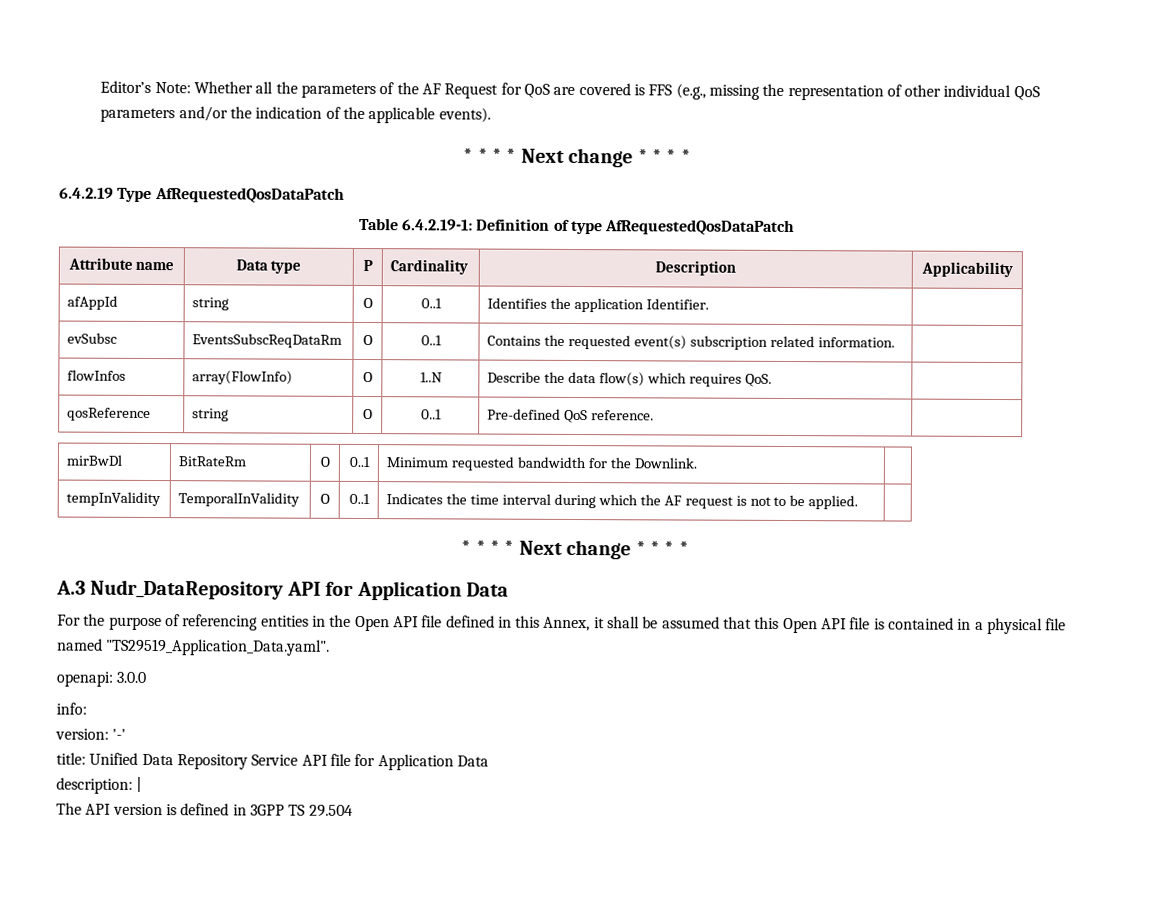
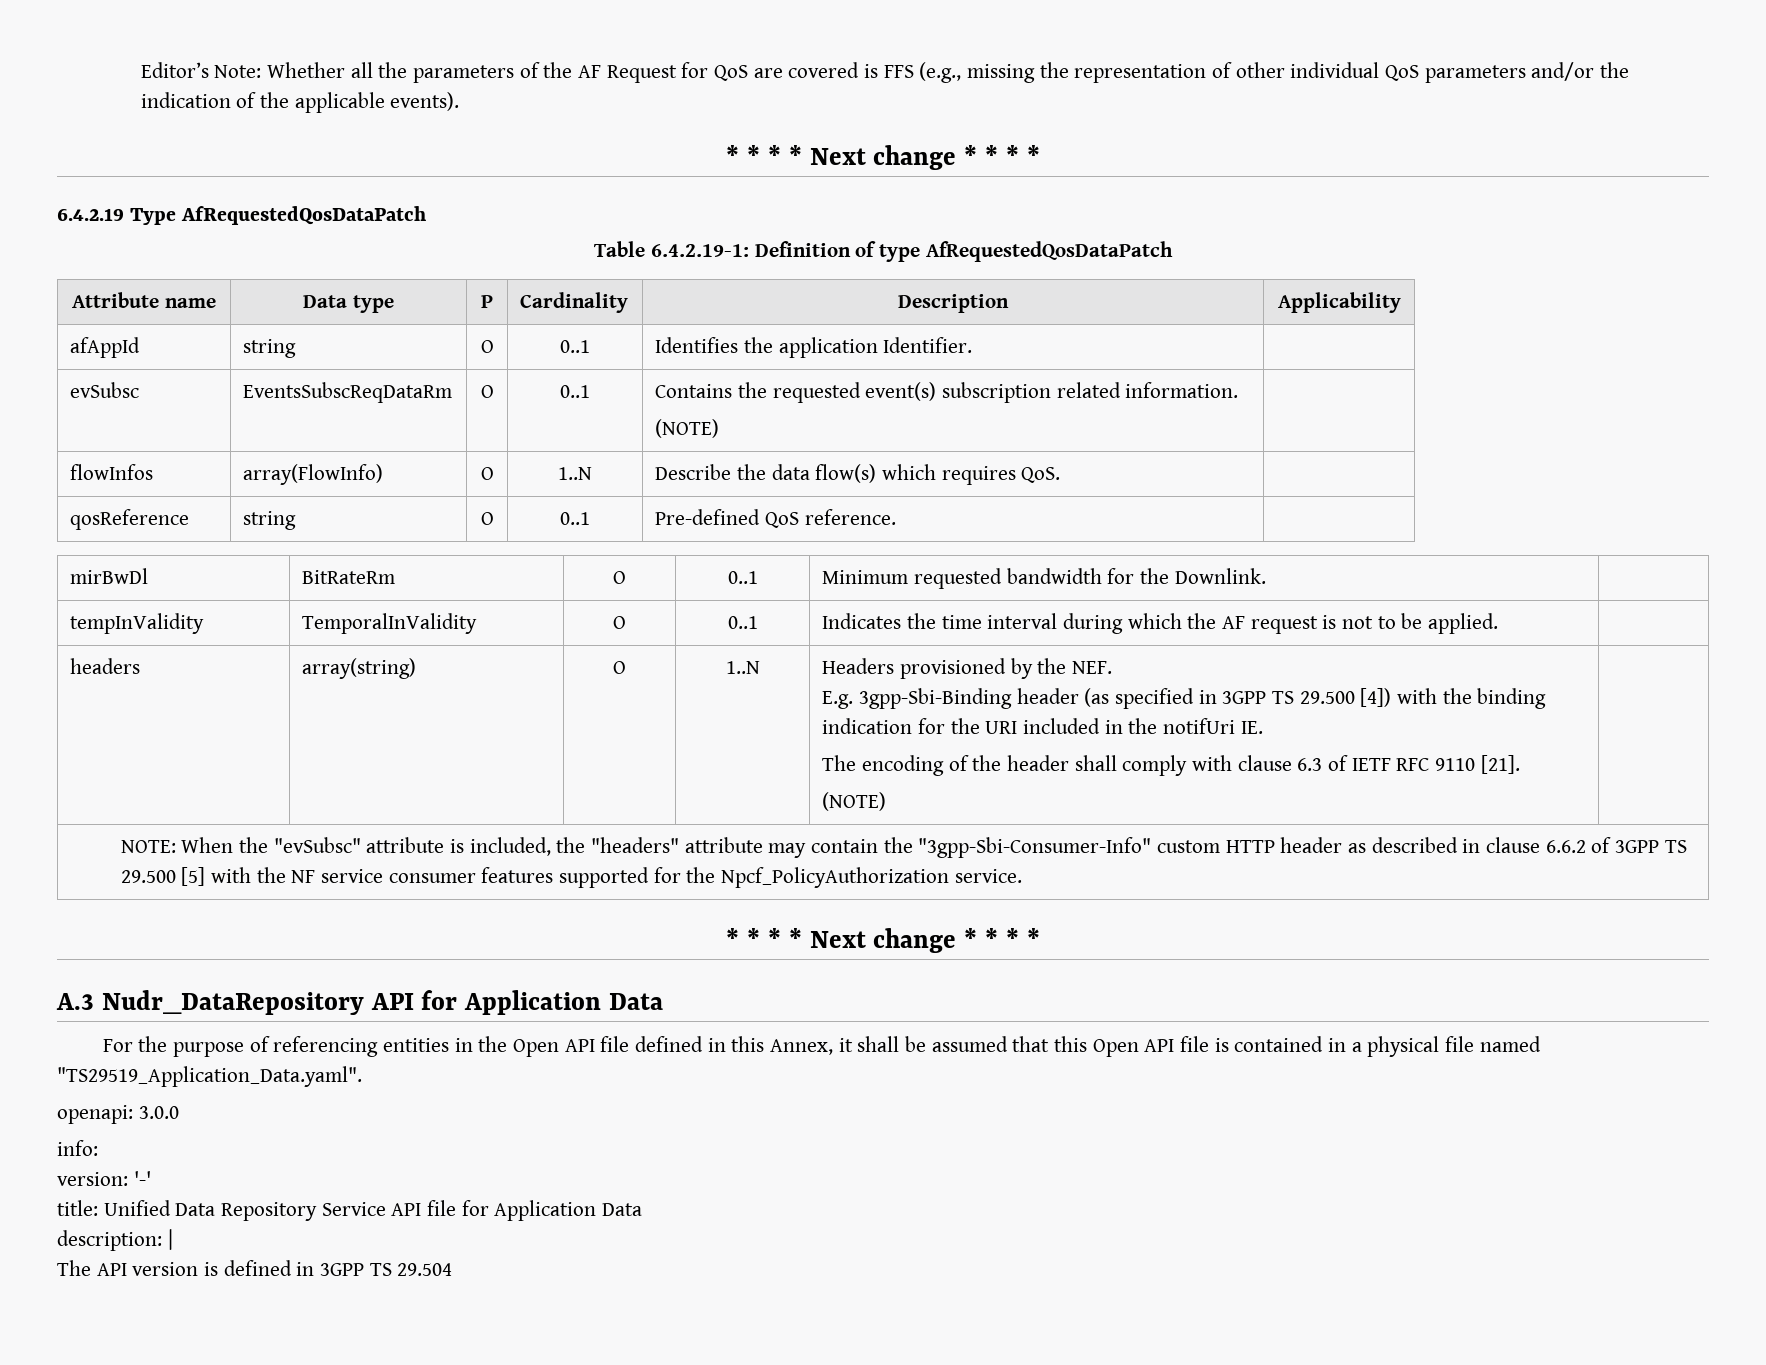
(895, 342) none -> [655,419,720,438] // (NOTE)
(859, 502) none -> [70,658,141,674] [302,658,417,679] [613,661,626,674] [725,661,760,674] [822,658,1113,679] [822,688,1547,709] [822,718,1263,734] [822,755,1520,776] [822,792,887,811] [120,837,1687,858] [120,867,1022,888] // headers | array(string) | O | 1..N | Headers provisioned by the NEF. // E.g. 3gpp-Sbi-Binding header (as specified in 3GPP TS 29.500 [4]) with the binding indication for the URI included in the notifUri IE. // The encoding of the header shall comply with clause 6.3 of IETF RFC 9110 [21]. // (NOTE) | // NOTE: When the "evSubsc" attribute is included, the "headers" attribute may contain the "3gpp-Sbi-Consumer-Info" custom HTTP header as described in clause 6.6.2 of 3GPP TS 29.500 [5] with the NF service consumer features supported for the Npcf_PolicyAuthorization service.

